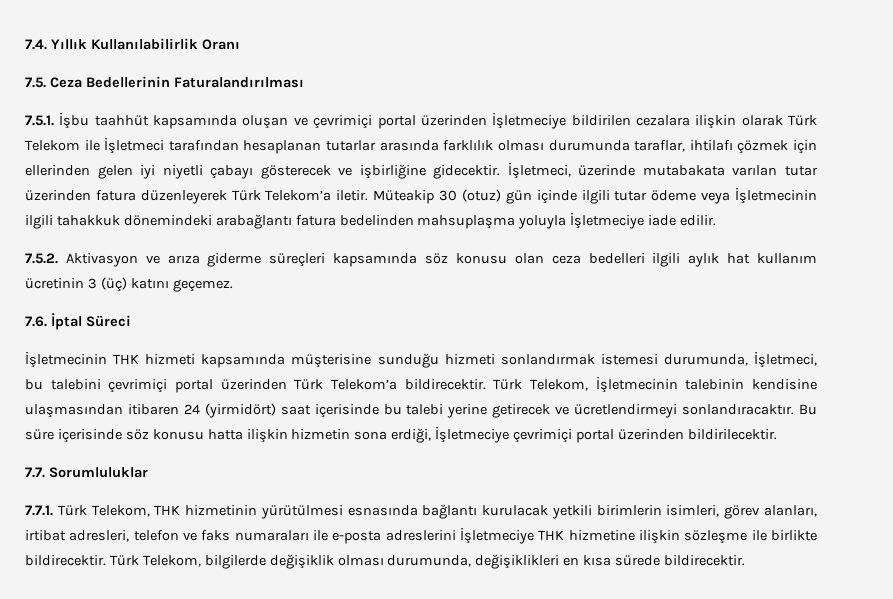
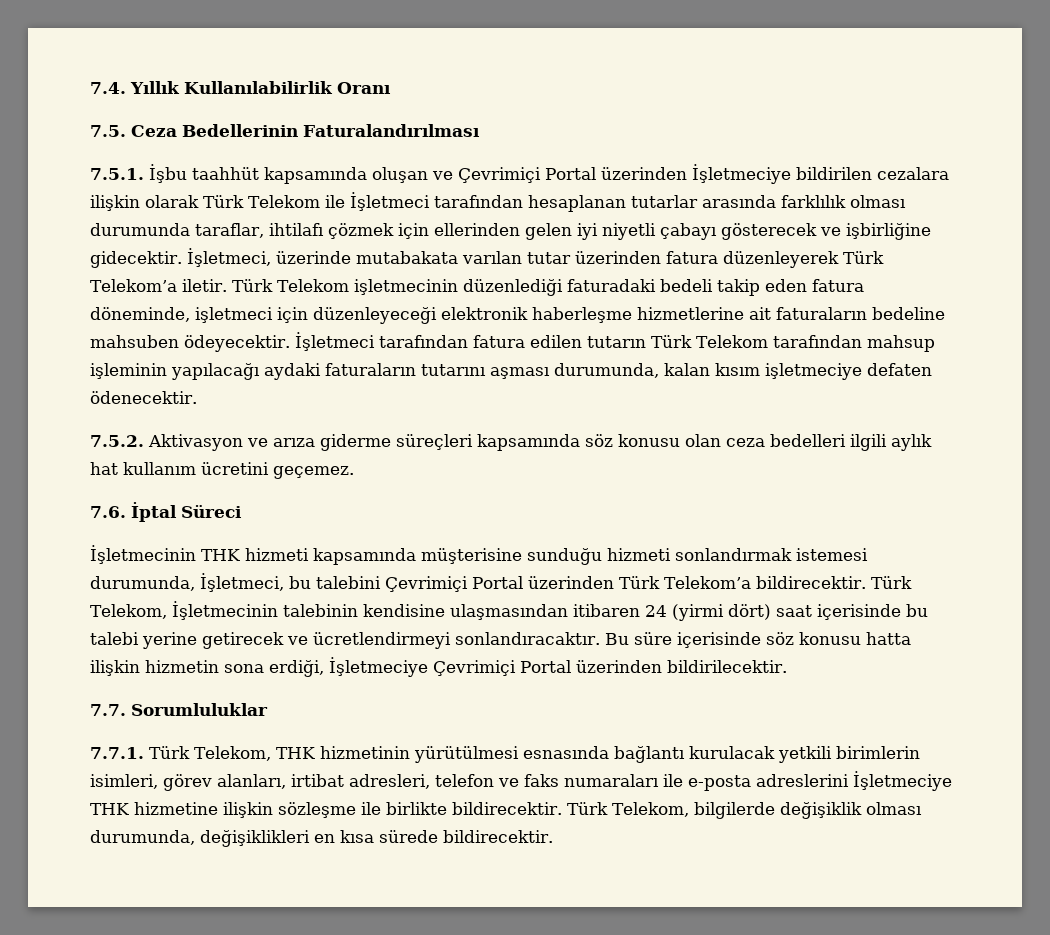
[313,115,416,129] çevrimiçi portal -> [458,167,596,183] Çevrimiçi Portal
[373,187,818,204] [25,212,717,229] Müteakip 30 (otuz) gün içinde ilgili tutar ödeme veya İşletmecinin ilgili tahakkuk dönemindeki arabağlantı fatura bedelinden mahsuplaşma yoluyla İşletmeciye iade edilir. -> [231,279,864,296] [90,307,945,324] [90,332,935,352] [90,363,932,380] [90,391,197,404] Türk Telekom işletmecinin düzenlediği faturadaki bedeli takip eden fatura döneminde, işletmeci için düzenleyeceği elektronik haberleşme hizmetlerine ait faturaların bedeline mahsuben ödeyecektir. İşletmeci tarafından fatura edilen tutarın Türk Telekom tarafından mahsup işleminin yapılacağı aydaki faturaların tutarını aşması durumunda, kalan kısım işletmeciye defaten ödenecektir.
[25,277,169,292] ücretinin 3 (üç) katını -> [201,462,269,475] ücretini
[108,379,213,393] çevrimiçi portal -> [385,576,523,592] Çevrimiçi Portal
[204,403,276,418] (yirmidört) -> [671,604,771,621] (yirmi dört)
[513,429,615,443] çevrimiçi portal -> [433,660,571,676] Çevrimiçi Portal

